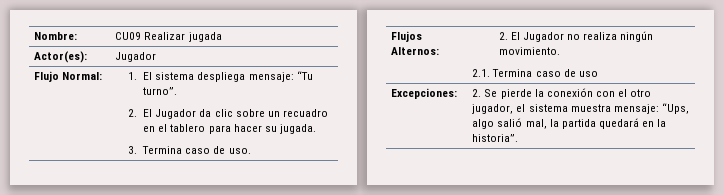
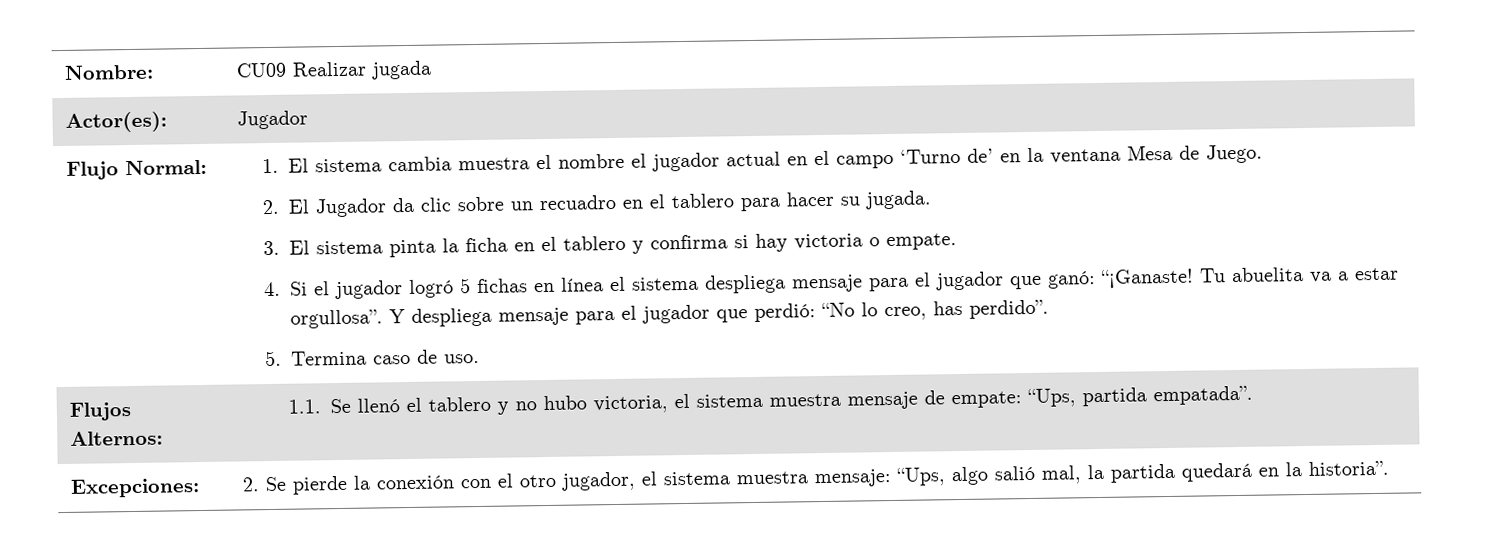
[197,71,313,82] [143,87,178,95] despliega mensaje: “Tu turno”. -> [387,144,1263,172] cambia muestra el nombre el jugador actual en el campo ‘Turno de’ en la ventana Mesa de Juego.
(138, 150) none -> [288,233,957,258] [263,267,1399,300] [289,299,1049,329] [264,350,282,367] El sistema pinta la ficha en el tablero y confirma si hay victoria o empate. // 4. Si el jugador logró 5 fichas en línea el sistema despliega mensaje para el jugador que ganó: “¡Ganaste! Tu abuelita va a estar orgullosa”. Y despliega mensaje para el jugador que perdió: “No lo creo, has perdido”. // 5.
[498,31,654,42] [498,47,560,55] [472,69,598,77] 2. El Jugador no realiza ningún movimiento. // 2.1. Termina caso de uso -> [288,385,1254,415] 1.1. Se llenó el tablero y no hubo victoria, el sistema muestra mensaje de empate: “Ups, partida empatada”.

